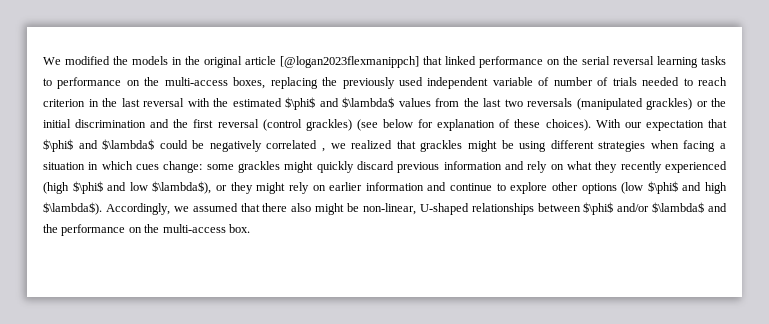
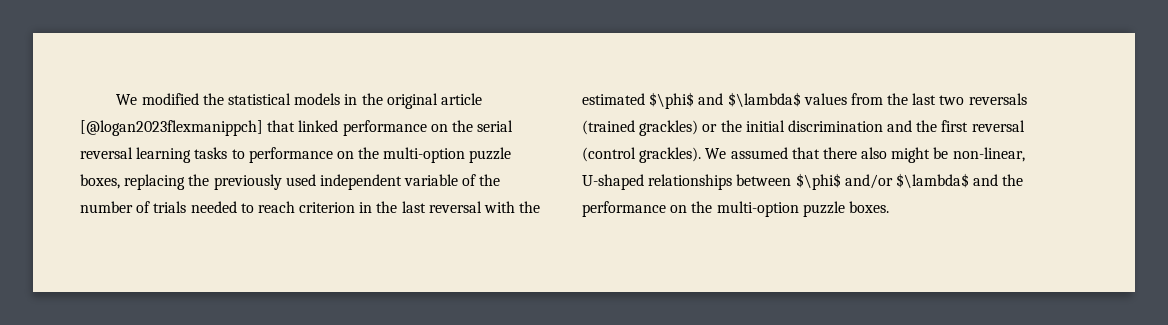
(128, 60) none -> [227,93,291,105] statistical
[164,77,228,86] multi-access -> [383,147,512,163] multi-option puzzle
(550, 81) none -> [479,174,501,186] the
[576,98,643,110] (manipulated -> [582,120,635,135] (trained
[305,119,727,131] [43,139,726,152] [43,161,727,173] [43,181,727,194] [43,202,189,215] grackles) (see below for explanation of these choices). With our expectation that $\phi$ and $\lambda$ could be negatively correlated , we realized that grackles might be using different strategies when facing a situation in which cues change: some grackles might quickly discard previous information and rely on what they recently experienced (high $\phi$ and low $\lambda$), or they might rely on earlier information and continue to explore other options (low $\phi$ and high $\lambda$). Accordingly, we -> [639,147,727,163] grackles). We
[162,224,250,233] multi-access box. -> [716,201,889,217] multi-option puzzle boxes.

